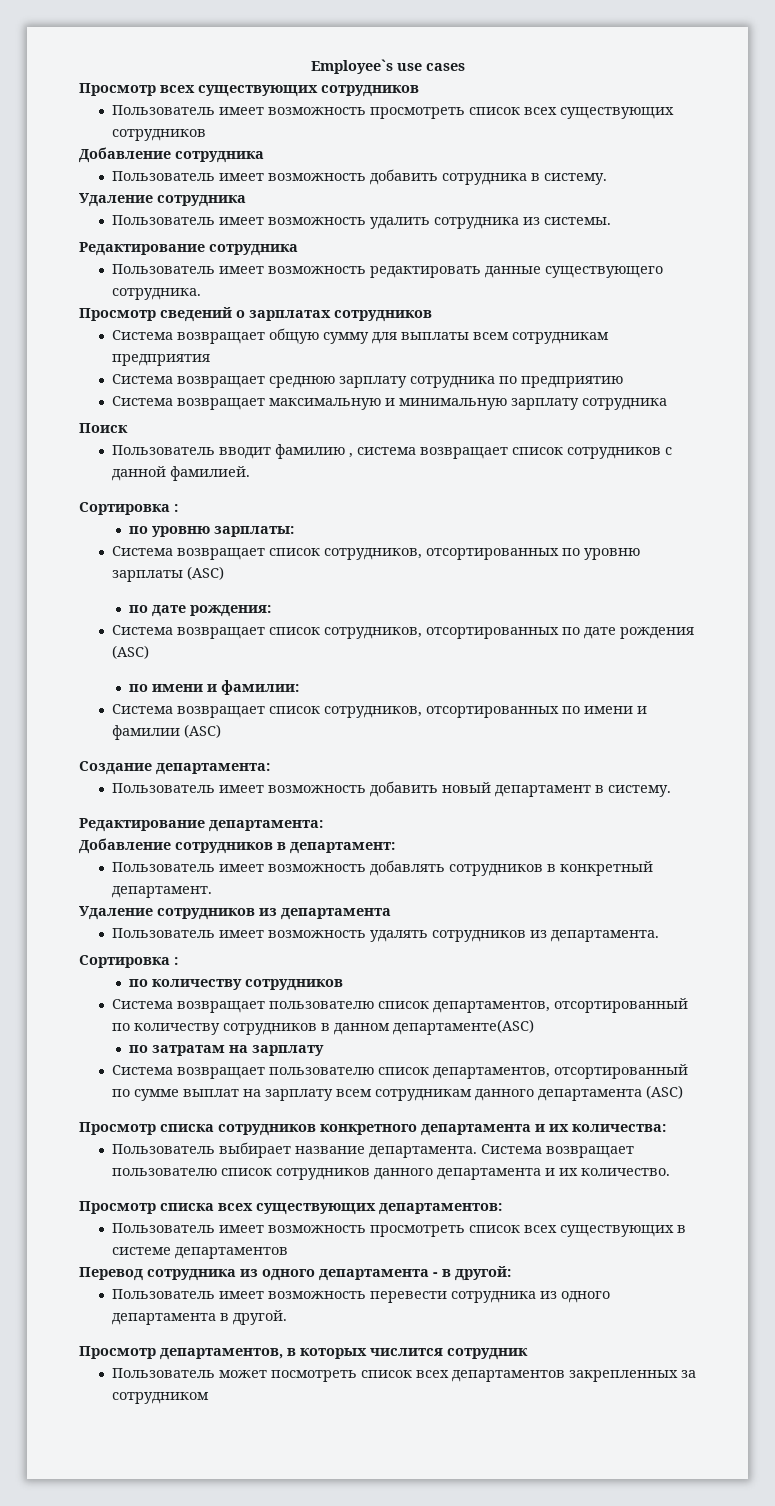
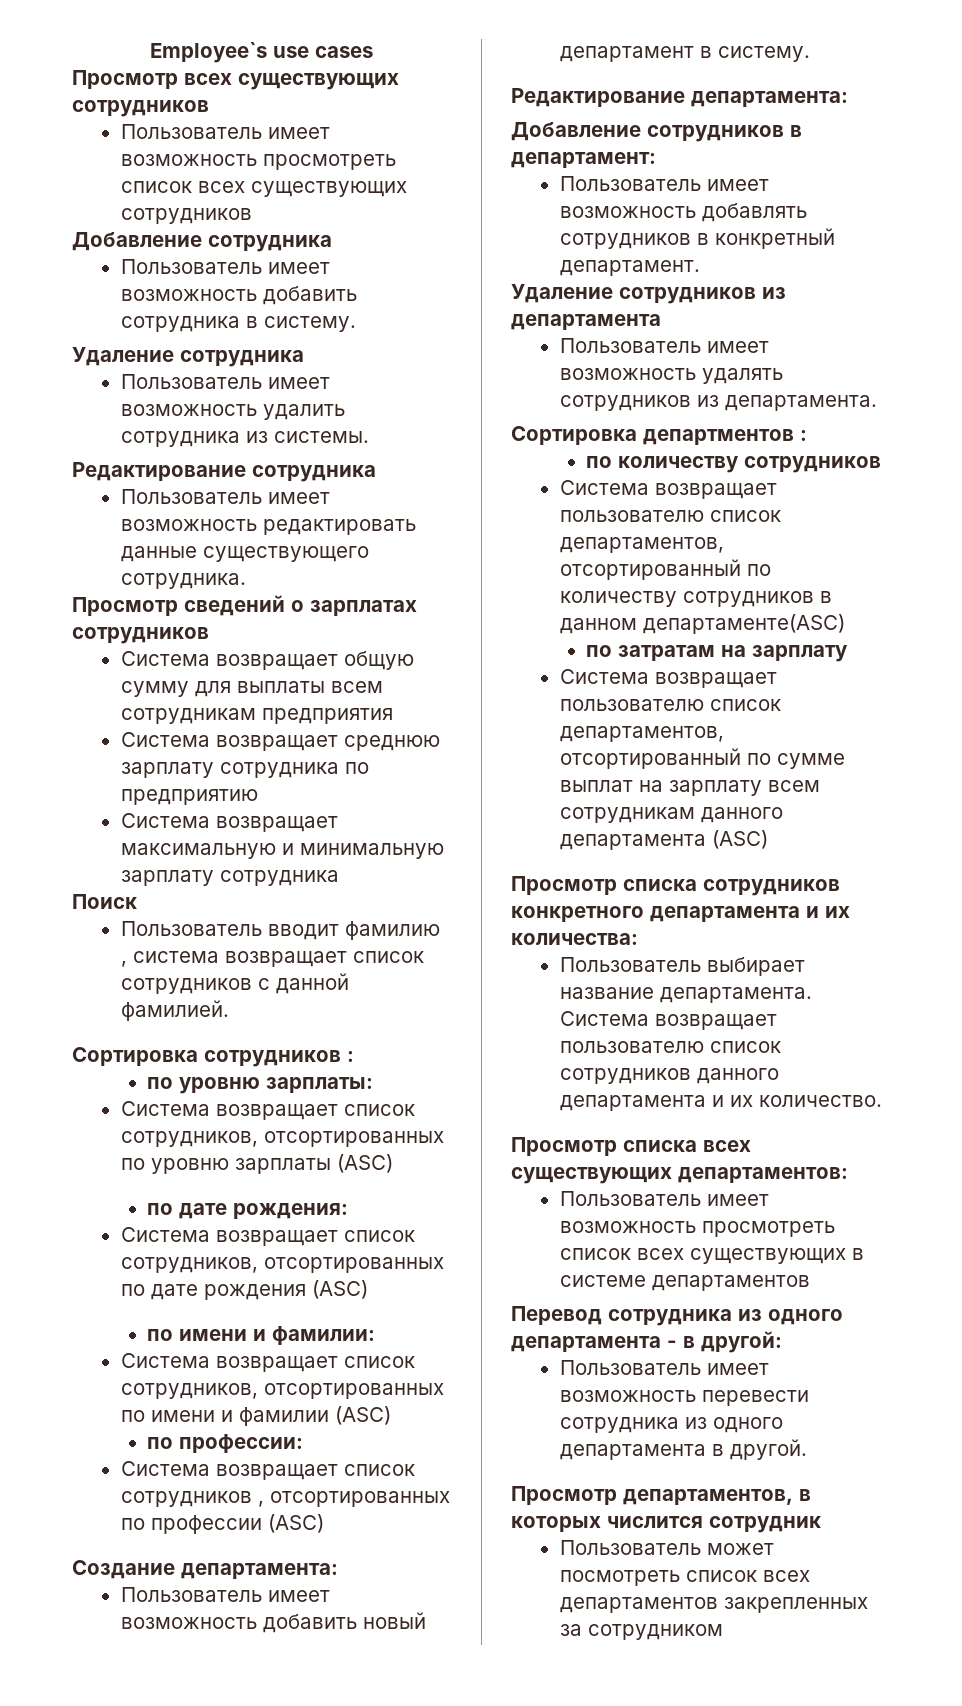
(170, 508) none -> [204,1050,341,1067] сотрудников
(221, 731) none -> [147,1434,304,1453] [120,1461,415,1480] [120,1491,450,1507] [120,1514,324,1534] // по профессии: // Система возвращает список сотрудников , отсортированных по профессии (ASC)
(170, 961) none -> [643,429,794,445] департментов

